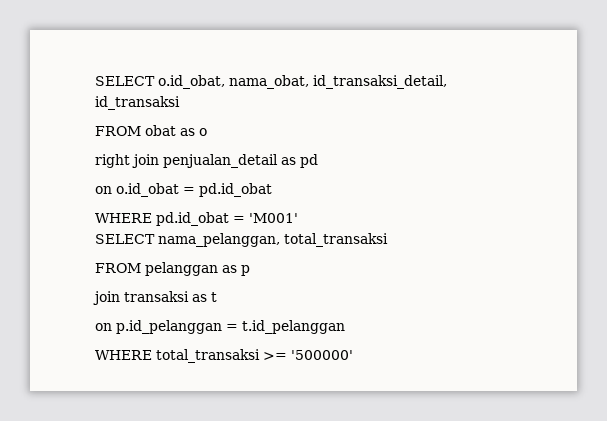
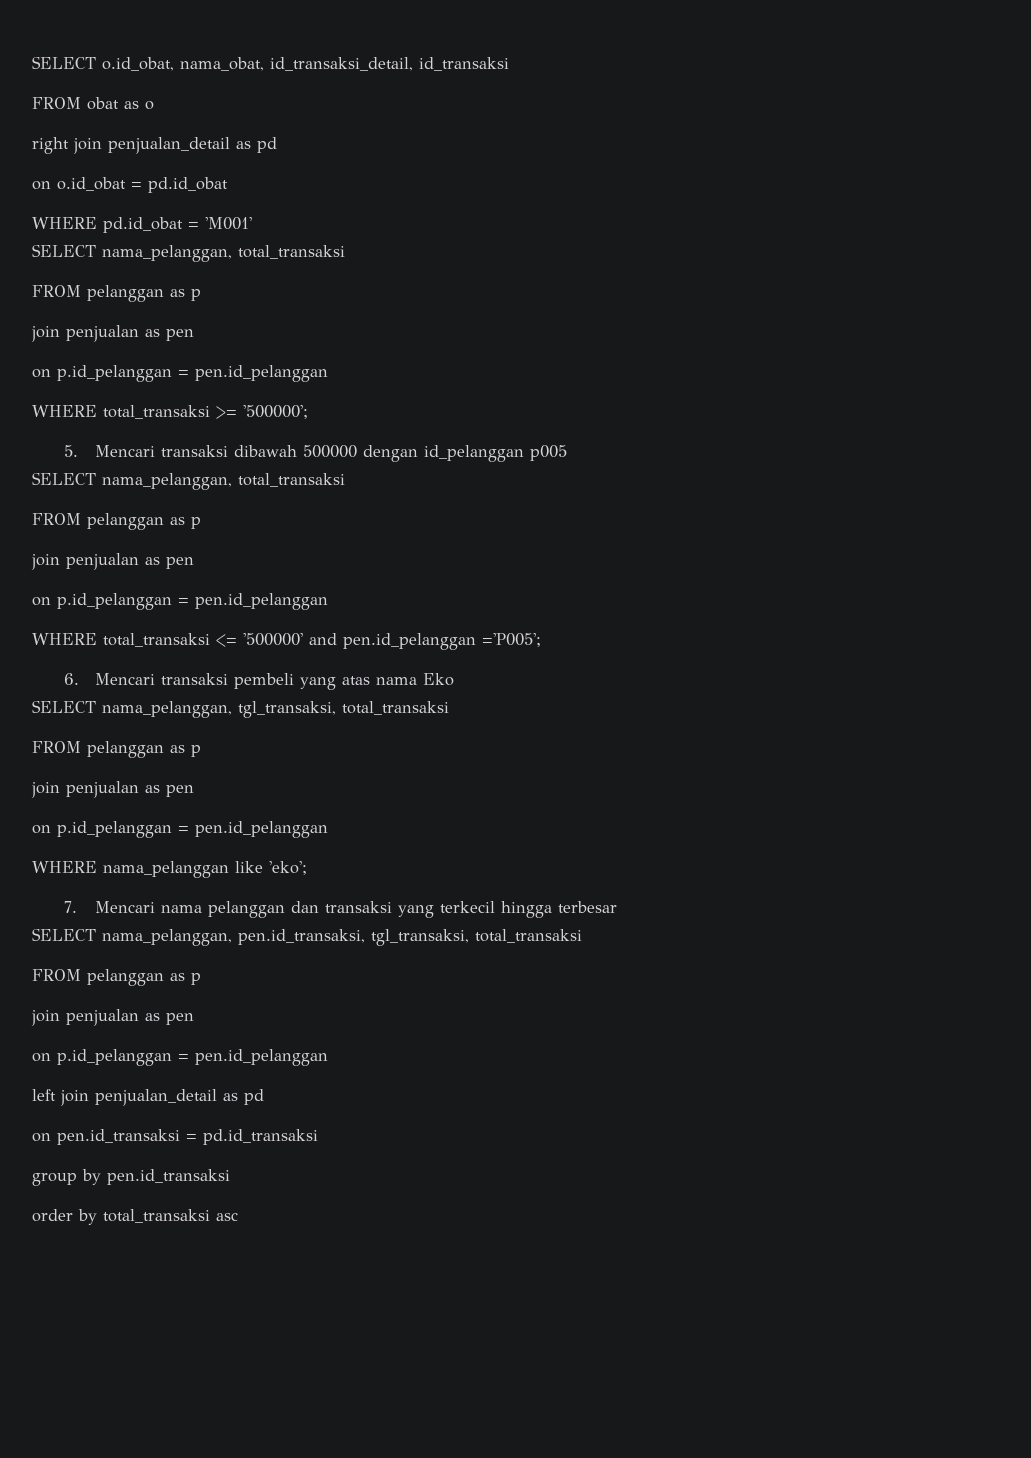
[124,291,217,302] [95,320,345,334] transaksi as t // on p.id_pelanggan = t.id_pelanggan -> [66,325,194,342] [32,365,328,382] penjualan as pen // on p.id_pelanggan = pen.id_pelanggan
[291,350,353,360] '500000' -> [243,405,308,419] [63,445,568,462] [32,472,345,490] [32,513,201,530] [31,553,194,570] [32,593,328,610] [32,633,541,650] [63,673,455,690] [32,700,449,718] [32,741,201,758] [31,781,194,798] [32,821,328,838] [32,861,307,878] [63,901,618,918] [32,928,582,946] [32,969,201,986] [31,1009,194,1026] [32,1049,328,1066] [32,1089,264,1106] [32,1129,318,1145] [32,1169,230,1186] [32,1209,238,1225] '500000'; // 5. Mencari transaksi dibawah 500000 dengan id_pelanggan p005 // SELECT nama_pelanggan, total_transaksi // FROM pelanggan as p // join penjualan as pen // on p.id_pelanggan = pen.id_pelanggan // WHERE total_transaksi <= '500000' and pen.id_pelanggan ='P005'; // 6. Mencari transaksi pembeli yang atas nama Eko // SELECT nama_pelanggan, tgl_transaksi, total_transaksi // FROM pelanggan as p // join penjualan as pen // on p.id_pelanggan = pen.id_pelanggan // WHERE nama_pelanggan like 'eko'; // 7. Mencari nama pelanggan dan transaksi yang terkecil hingga terbesar // SELECT nama_pelanggan, pen.id_transaksi, tgl_transaksi, total_transaksi // FROM pelanggan as p // join penjualan as pen // on p.id_pelanggan = pen.id_pelanggan // left join penjualan_detail as pd // on pen.id_transaksi = pd.id_transaksi // group by pen.id_transaksi // order by total_transaksi asc

